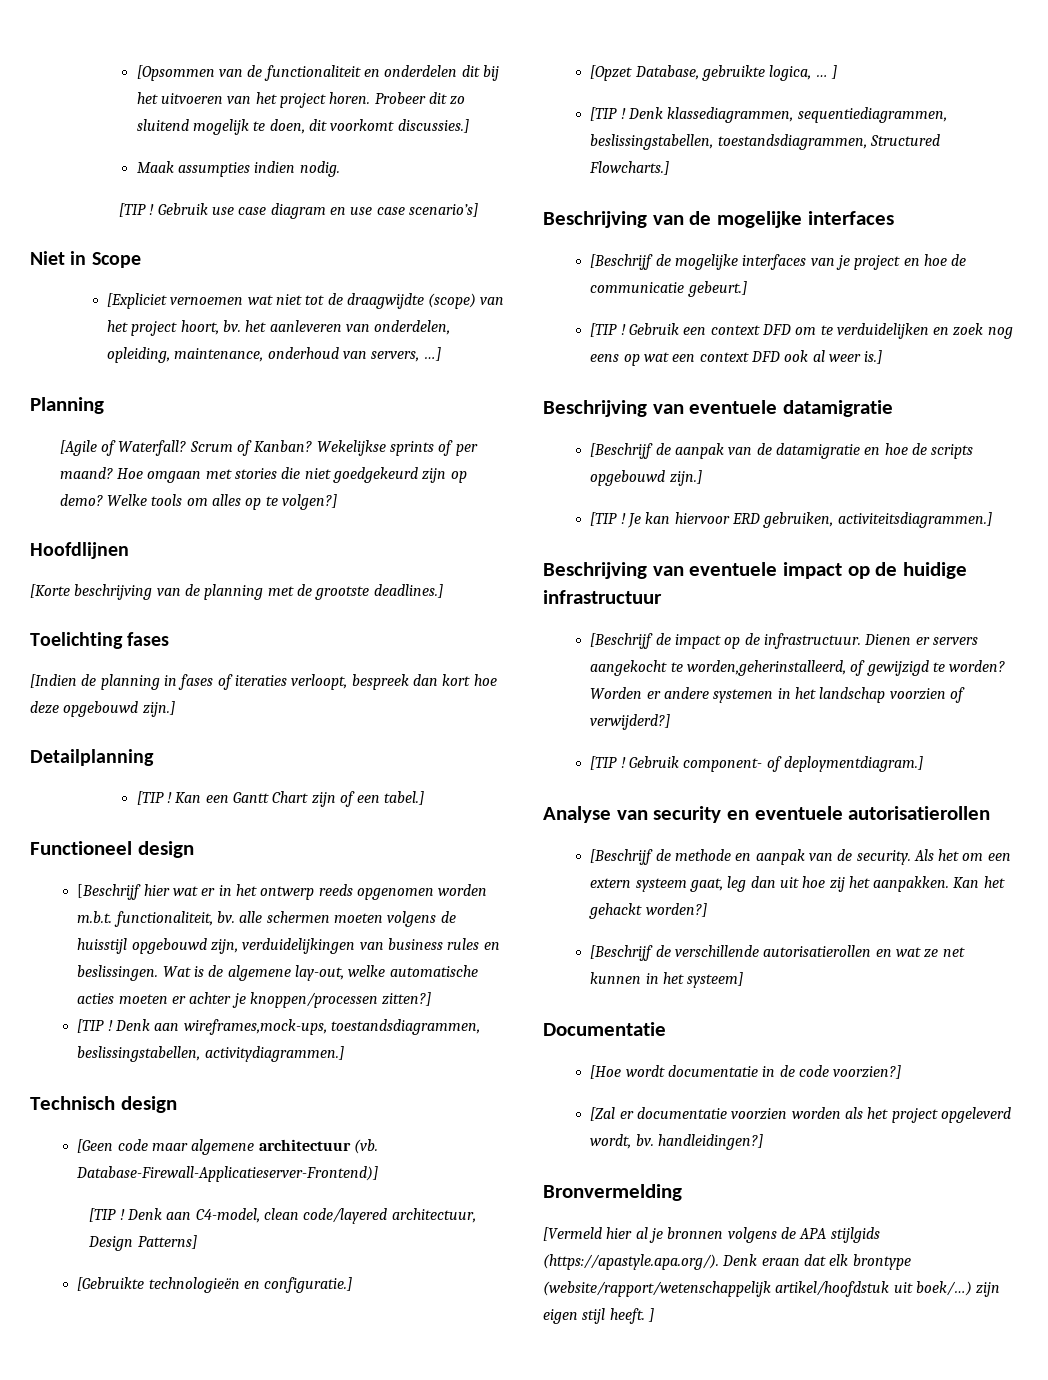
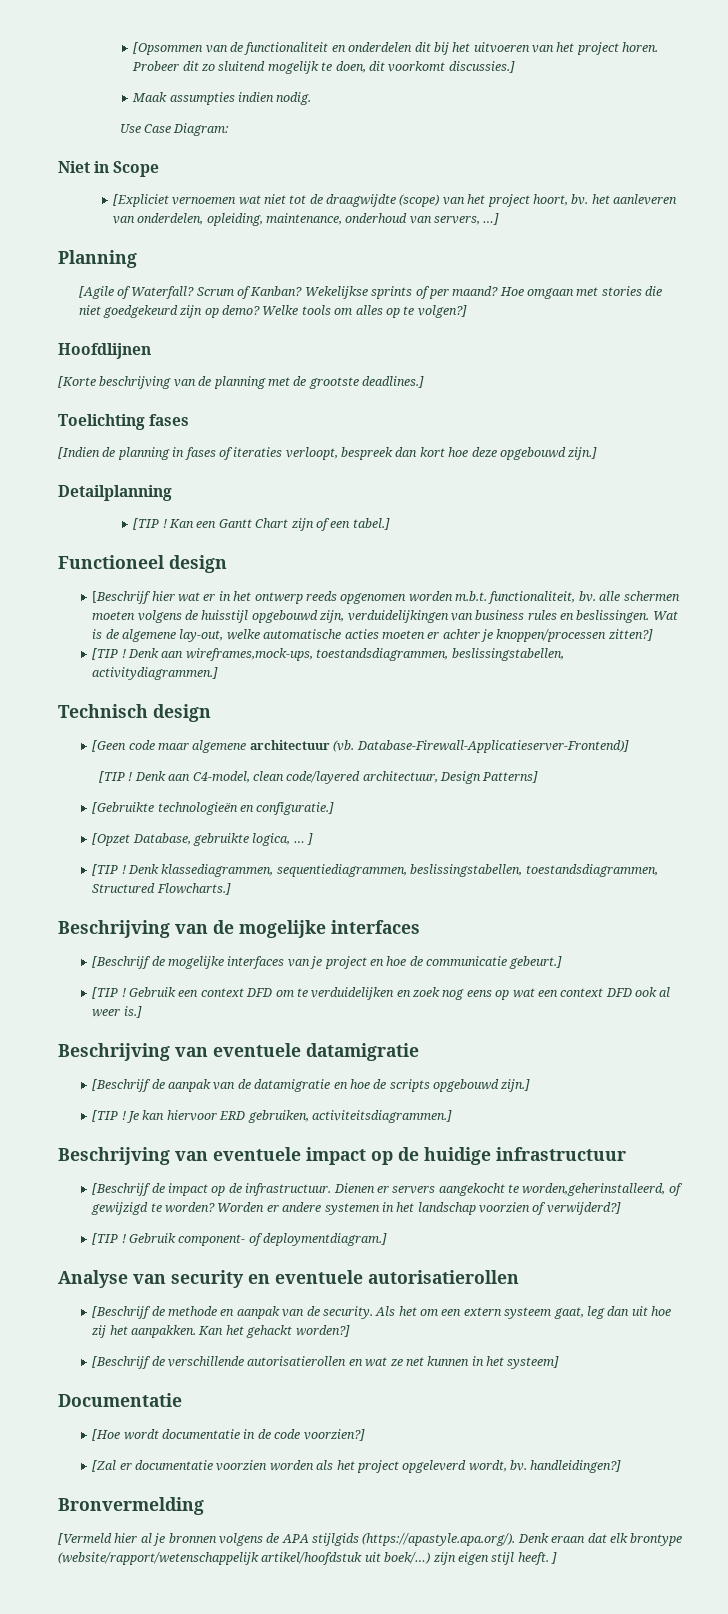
[118,203,478,219] [TIP ! Gebruik use case diagram en use case scenario’s] -> [119,123,230,136] Use Case Diagram:

